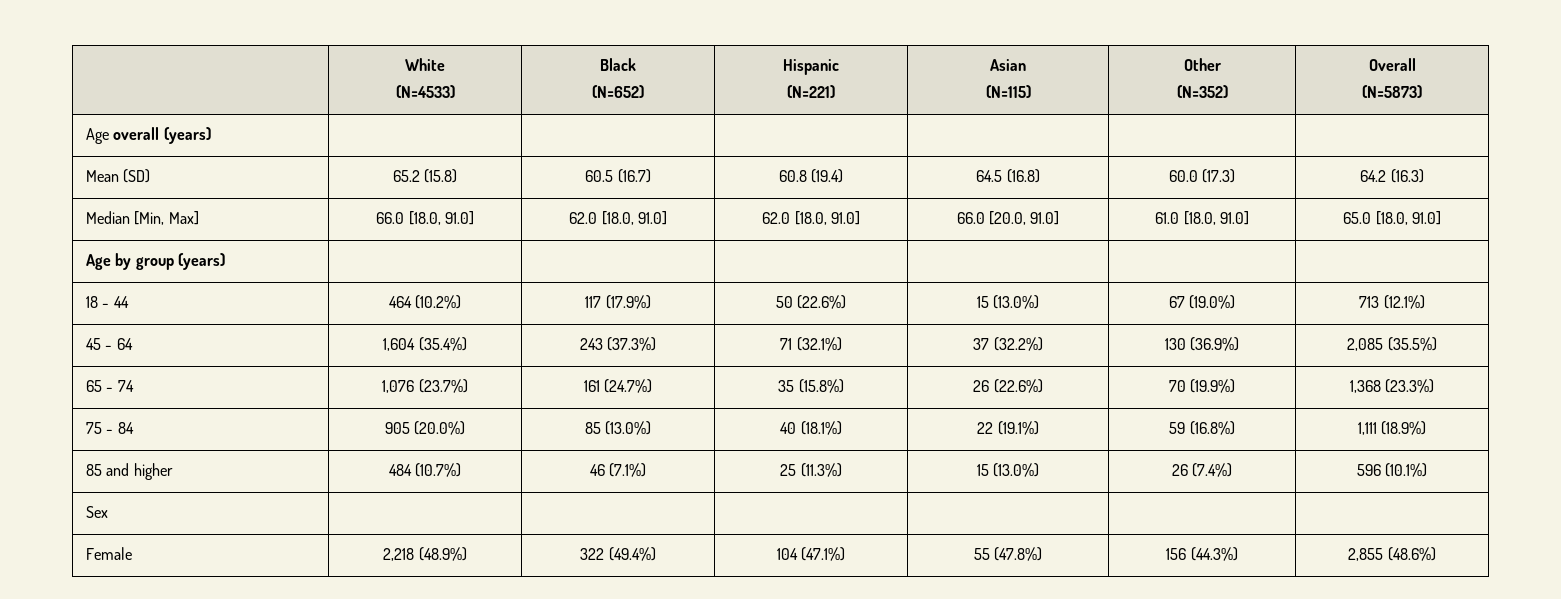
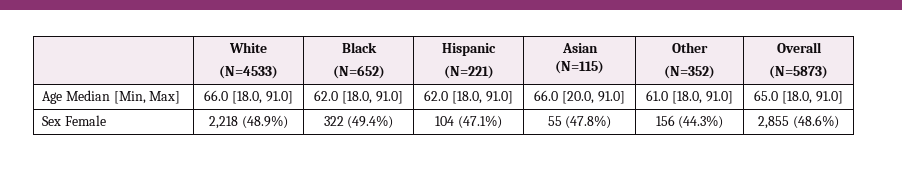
[113,127,211,144] [85,169,151,183] [392,169,458,183] [585,169,651,183] [778,169,844,183] [976,169,1040,183] [1168,169,1236,183] [1360,169,1424,183] overall (years) | | | | | | // Mean (SD) | 65.2 (15.8) | 60.5 (16.7) | 60.8 (19.4) | 64.5 (16.8) | 60.0 (17.3) | 64.2 (16.3) // -> (63, 97) none
[85,253,225,270] [85,296,129,308] [388,295,462,309] [585,295,651,309] [775,295,847,309] [976,295,1040,309] [1168,295,1236,309] [1359,295,1425,309] [85,338,133,350] [383,337,467,351] [579,337,657,351] [780,337,842,351] [973,337,1043,351] [1164,337,1240,351] [1347,337,1437,351] [85,380,134,392] [382,379,468,393] [583,379,653,393] [778,379,844,393] [973,379,1043,393] [1168,379,1236,393] [1349,379,1435,393] [85,422,134,434] [384,421,466,435] [584,421,652,435] [780,421,842,435] [977,421,1039,435] [1169,421,1235,435] [1357,421,1427,435] [85,463,173,480] [388,463,462,477] [589,463,647,477] [780,463,842,477] [976,463,1040,477] [1171,463,1233,477] [1356,463,1428,477] // Age by group (years) | | | | | | // 18 - 44 | 464 (10.2%) | 117 (17.9%) | 50 (22.6%) | 15 (13.0%) | 67 (19.0%) | 713 (12.1%) // 45 - 64 | 1,604 (35.4%) | 243 (37.3%) | 71 (32.1%) | 37 (32.2%) | 130 (36.9%) | 2,085 (35.5%) // 65 - 74 | 1,076 (23.7%) | 161 (24.7%) | 35 (15.8%) | 26 (22.6%) | 70 (19.9%) | 1,368 (23.3%) // 75 - 84 | 905 (20.0%) | 85 (13.0%) | 40 (18.1%) | 22 (19.1%) | 59 (16.8%) | 1,111 (18.9%) // 85 and higher | 484 (10.7%) | 46 (7.1%) | 25 (11.3%) | 15 (13.0%) | 26 (7.4%) | 596 (10.1%) -> (843, 97) none
(108, 512) | | | | | | // -> (62, 121) none

